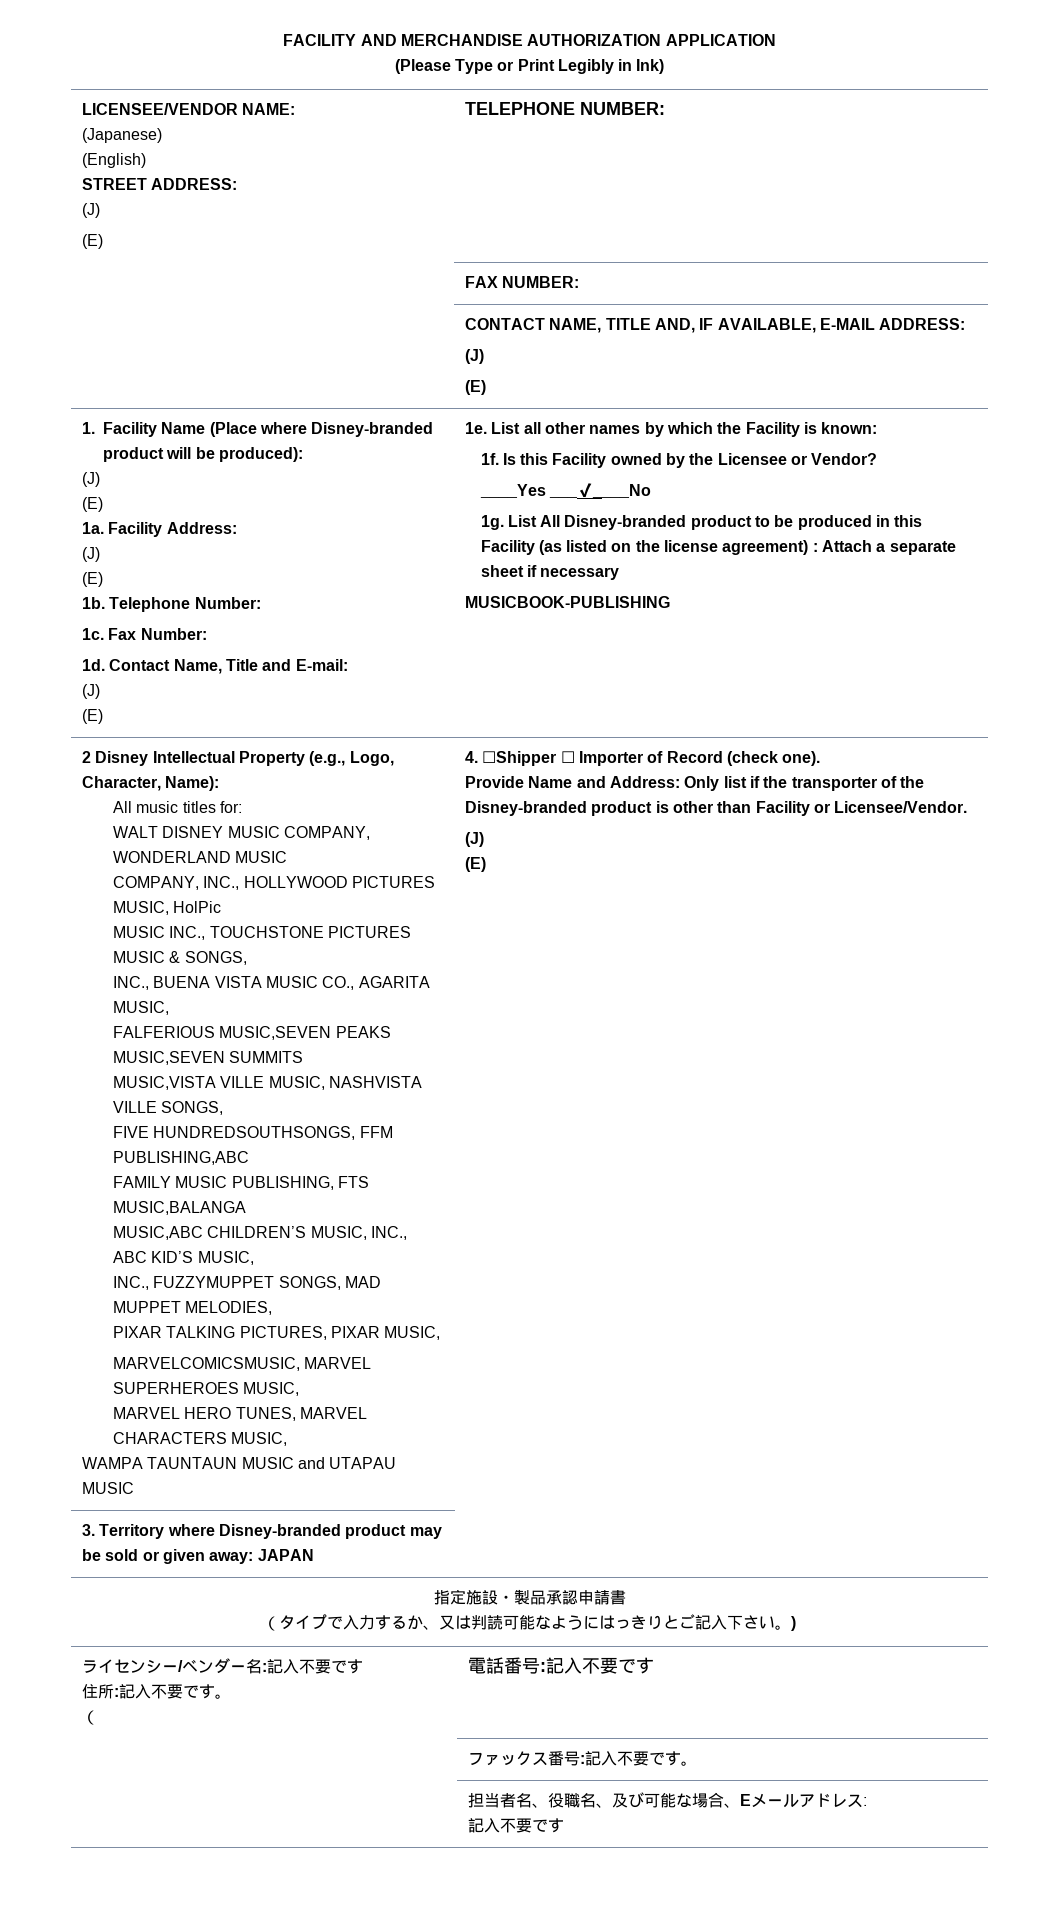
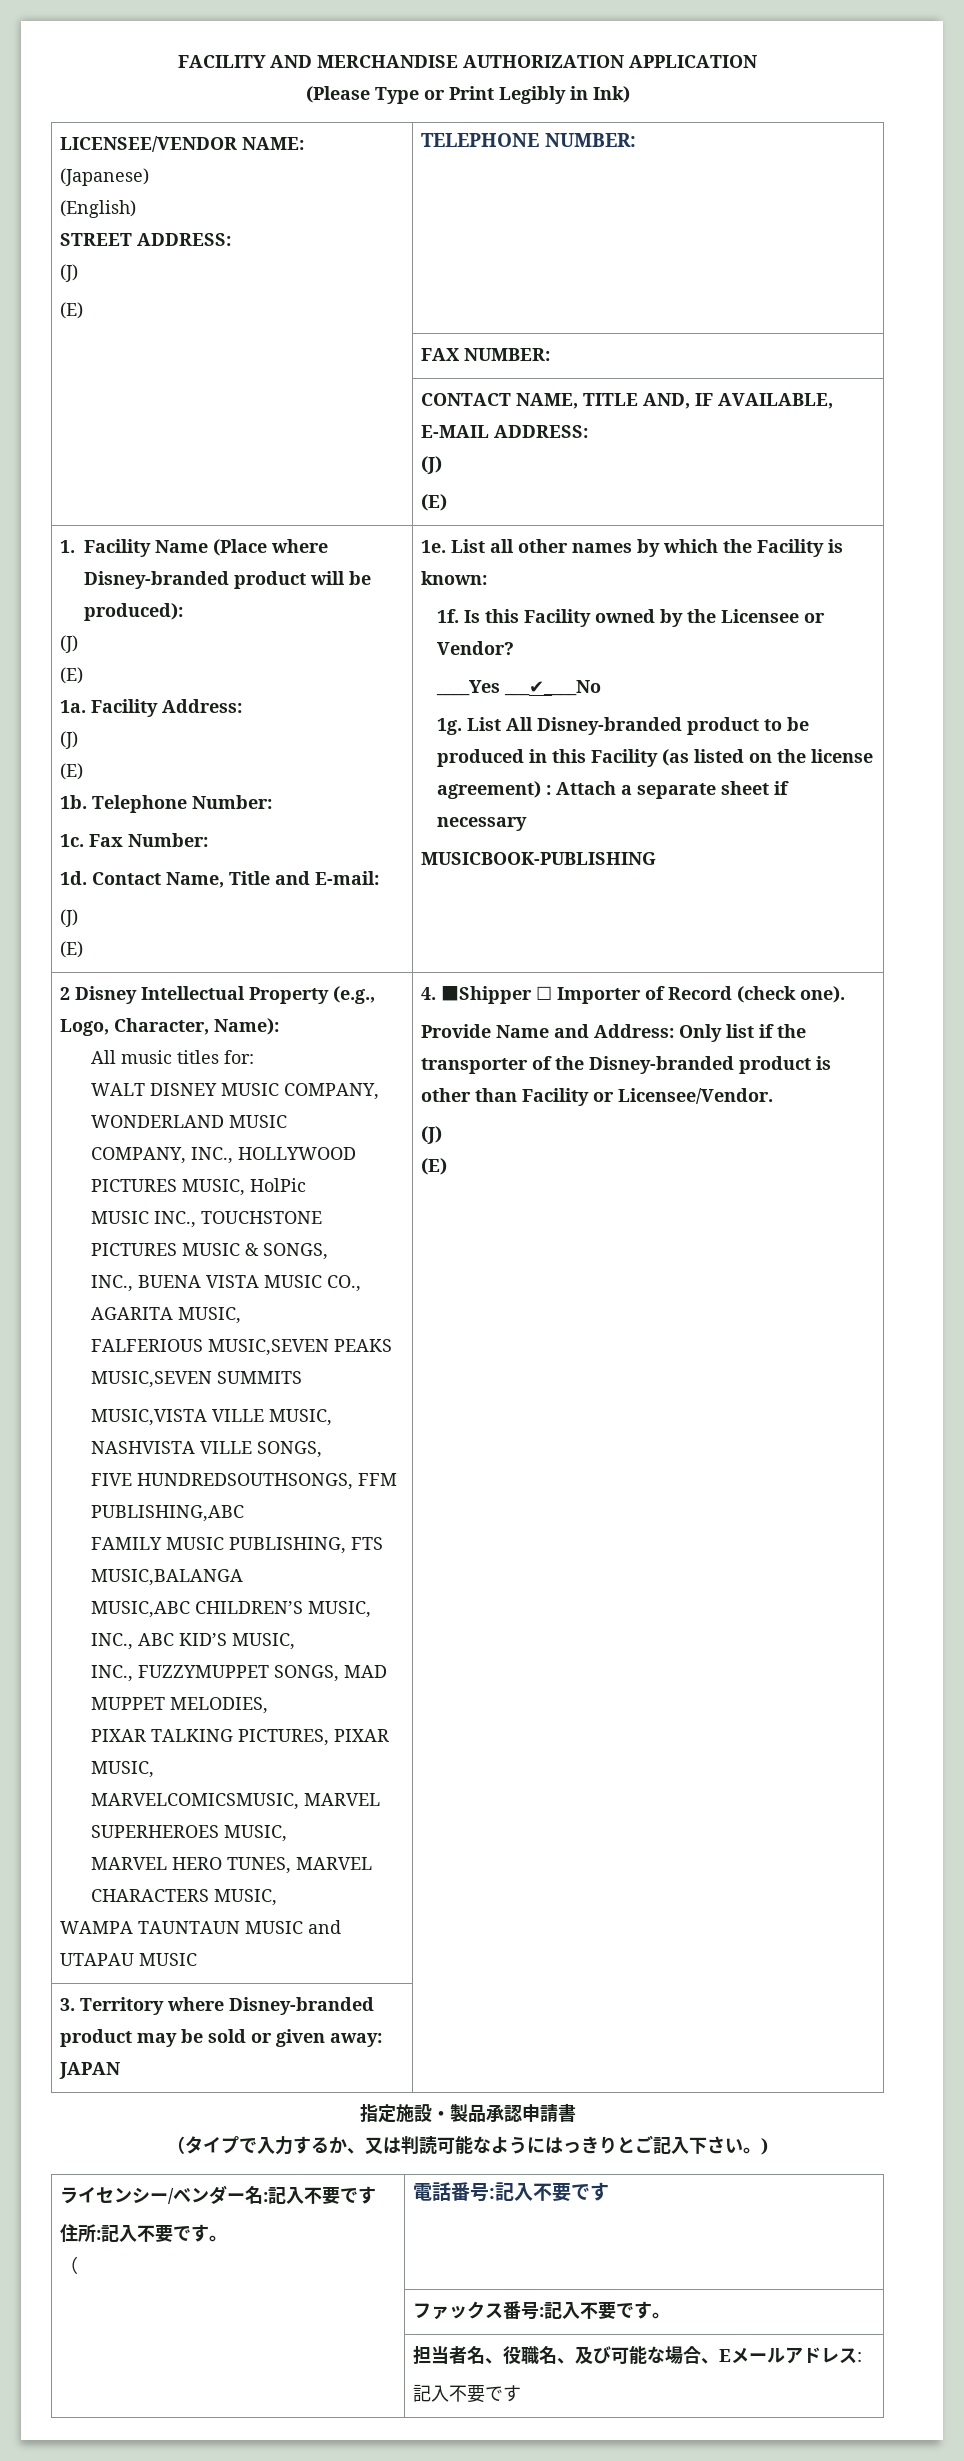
[482,751,557,766] ☐Shipper -> [441,986,533,1004] ■Shipper

